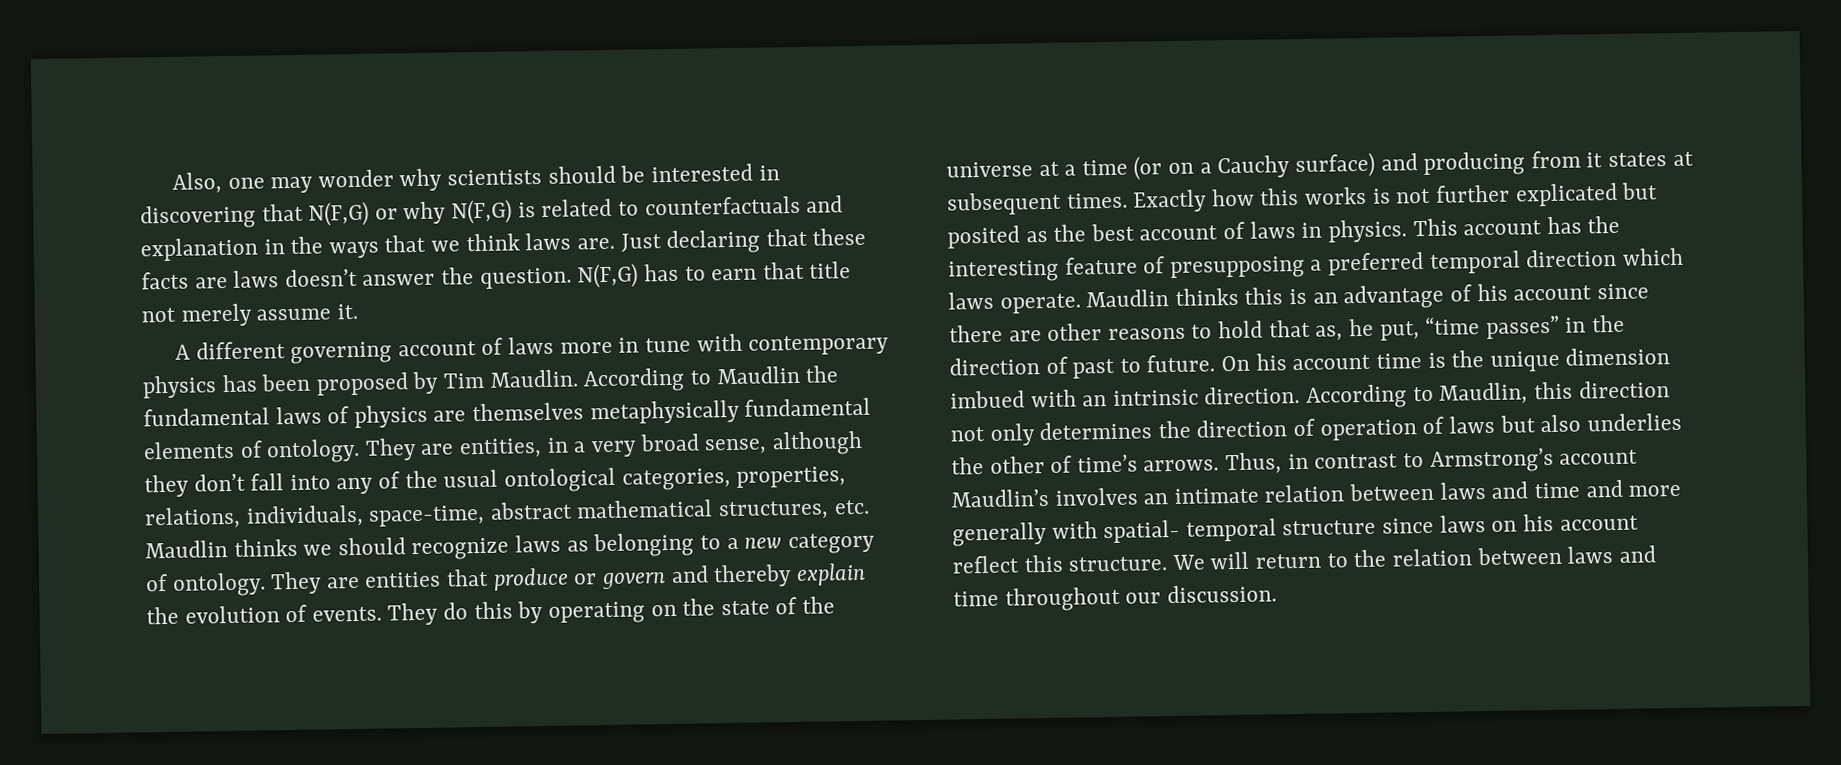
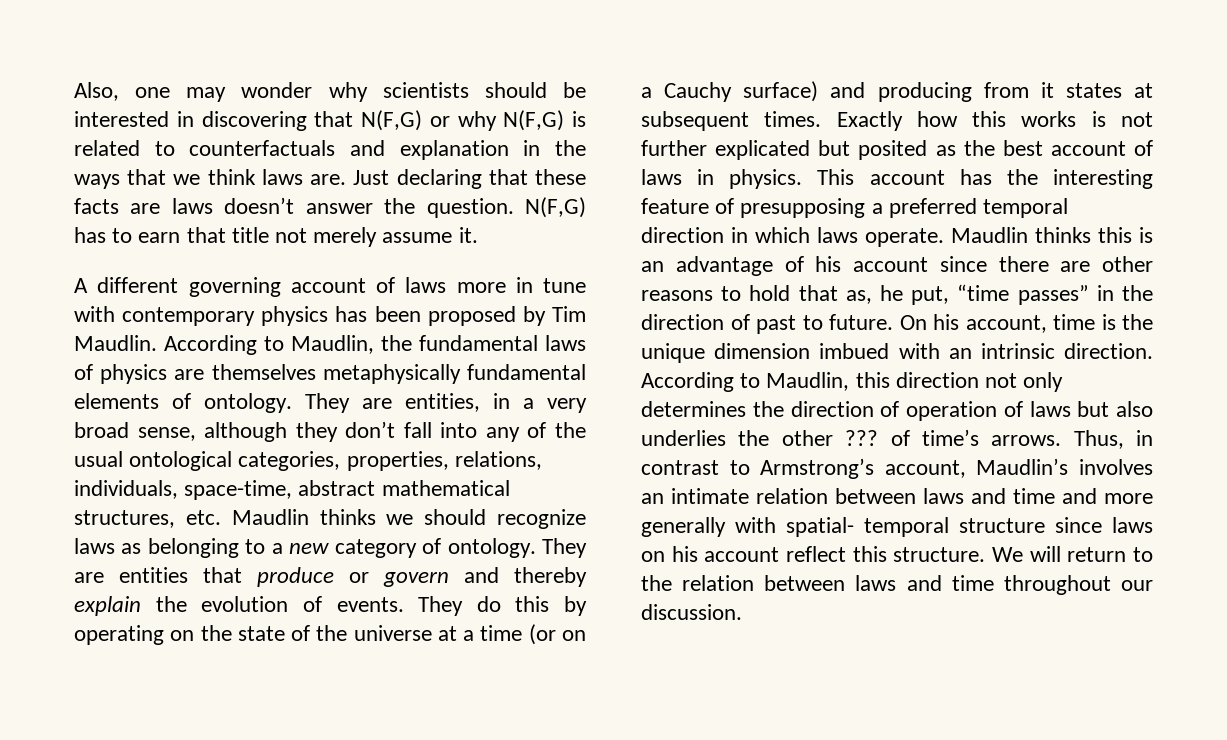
[716,365,800,385] Maudlin -> [291,335,374,354] Maudlin,
(1618, 258) none -> [731,227,748,243] in
[1292,354,1372,371] account -> [965,315,1047,333] account,
(1045, 465) none -> [845,430,879,446] ???
[1559,449,1639,465] account -> [884,460,966,478] account,

